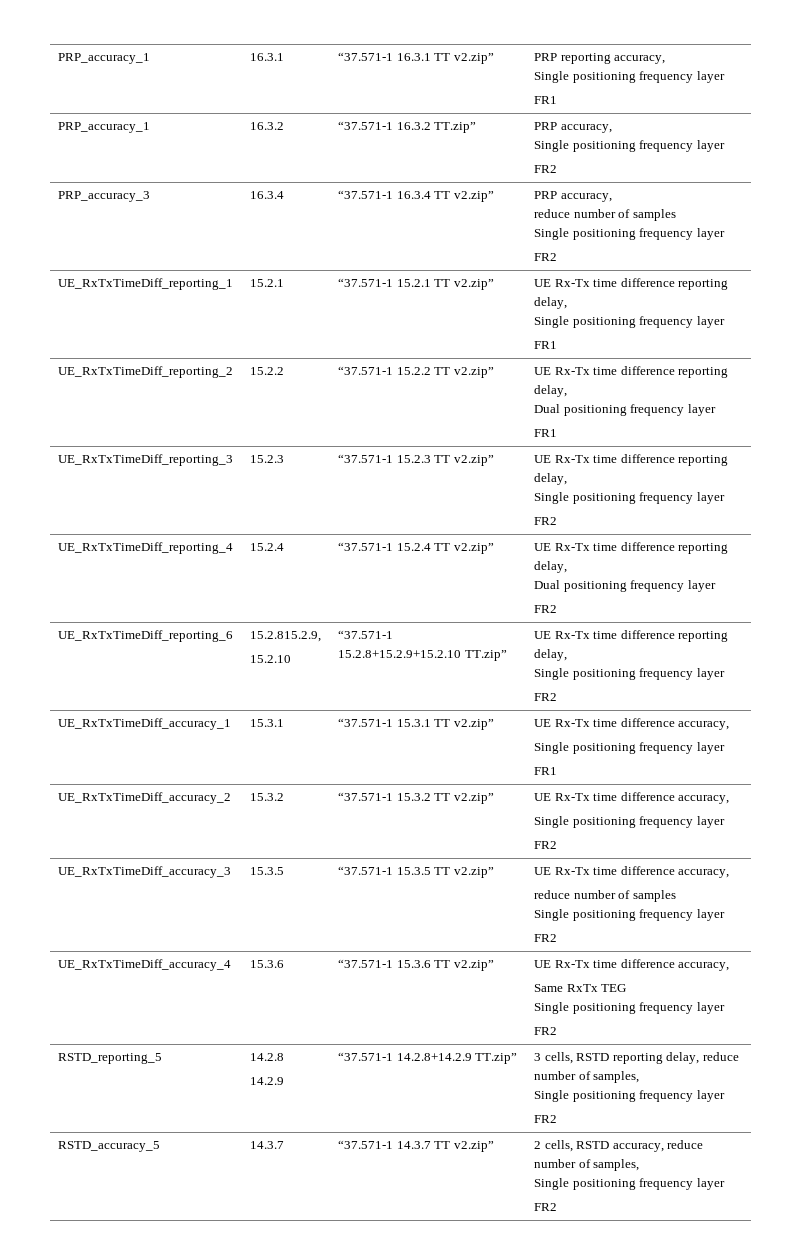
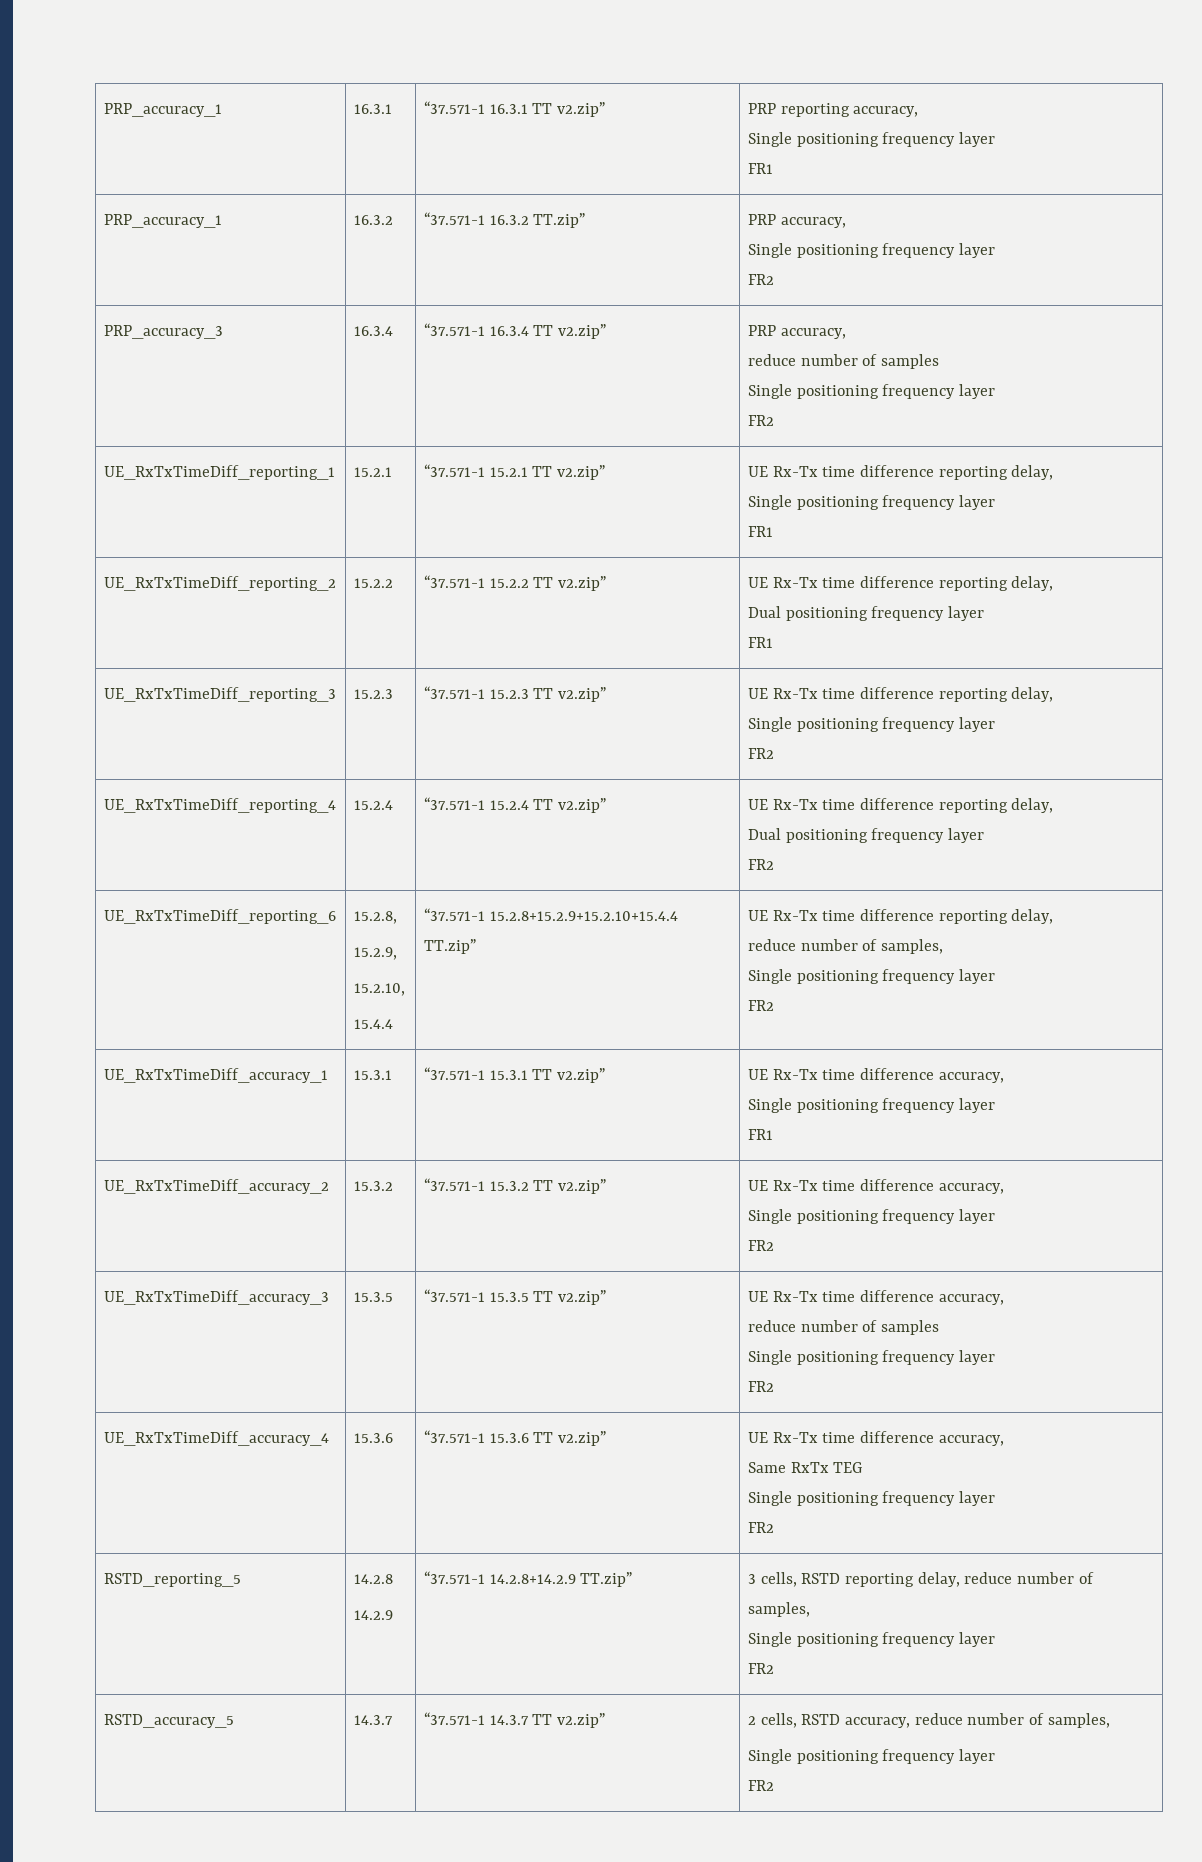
[250,631,322,642] [250,655,292,663] [338,630,394,639] [338,650,462,658] 15.2.815.2.9, // 15.2.10 | “37.571-1 15.2.8+15.2.9+15.2.10 -> [353,911,397,924] [353,947,397,960] [353,983,405,996] [353,1019,393,1029] [423,908,678,921] 15.2.8, // 15.2.9, // 15.2.10, // 15.4.4 | “37.571-1 15.2.8+15.2.9+15.2.10+15.4.4
(568, 655) none -> [747,939,943,954] // reduce number of samples,

